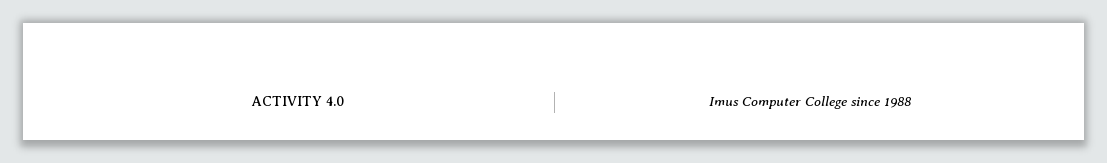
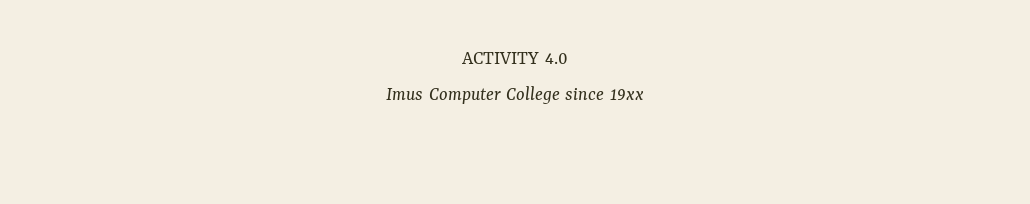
[883,97,911,108] 1988 -> [609,89,644,100] 19xx

